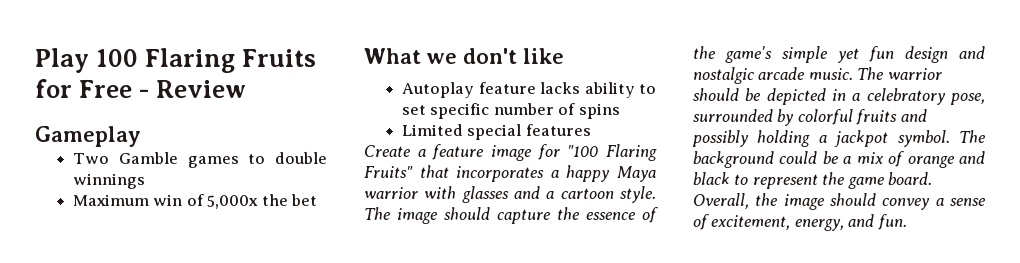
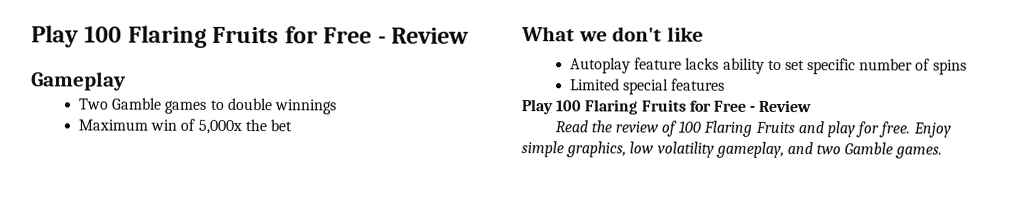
[364,144,657,161] [364,165,656,182] [364,186,656,203] [364,207,658,224] [693,46,985,63] [693,67,942,84] [693,88,985,105] [693,109,927,126] [692,130,986,147] [693,151,985,168] [693,172,933,189] [693,193,986,210] [693,214,907,231] Create a feature image for "100 Flaring Fruits" that incorporates a happy Maya warrior with glasses and a cartoon style. The image should capture the essence of the game's simple yet fun design and nostalgic arcade music. The warrior should be depicted in a celebratory pose, surrounded by colorful fruits and possibly holding a jackpot symbol. The background could be a mix of orange and black to represent the game board. Overall, the image should convey a sense of excitement, energy, and fun. -> [521,99,812,115] [554,120,951,138] [521,141,943,159] Play 100 Flaring Fruits for Free - Review // Read the review of 100 Flaring Fruits and play for free. Enjoy simple graphics, low volatility gameplay, and two Gamble games.

